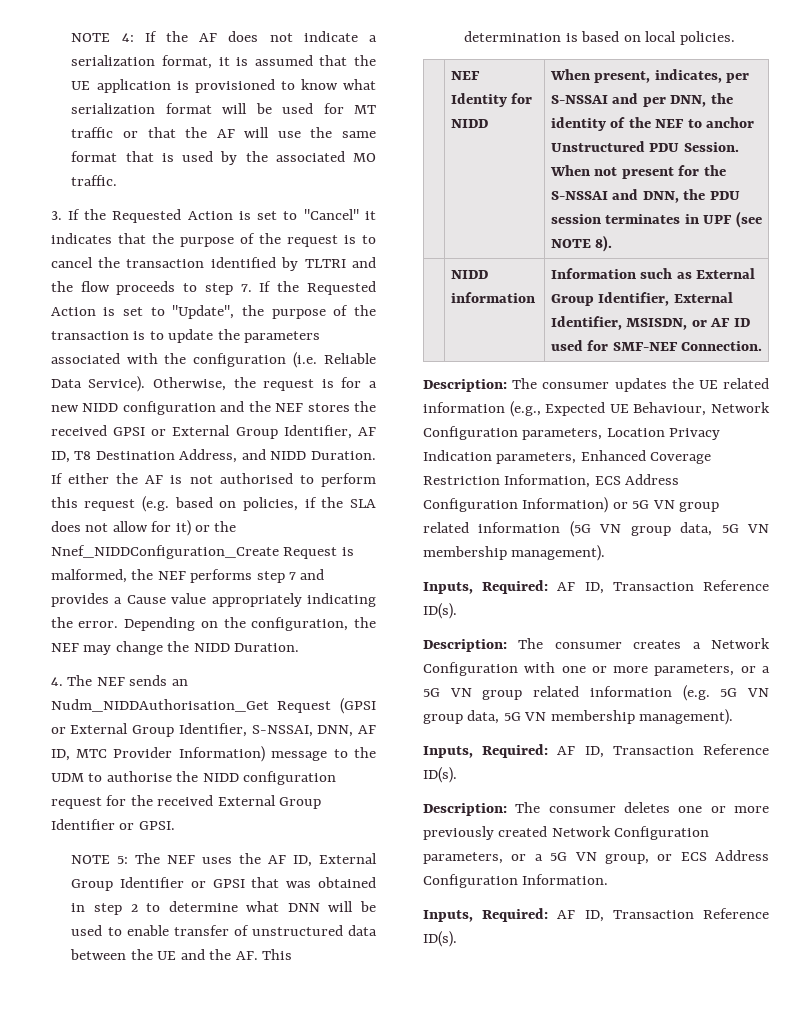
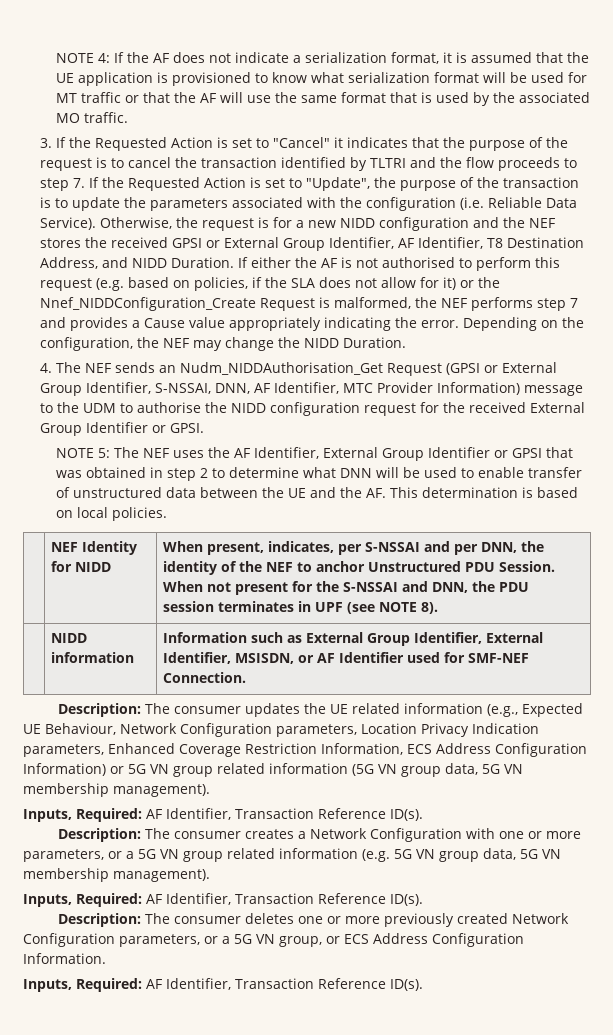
[50,451,70,463] ID, -> [417,237,483,249] Identifier,
[50,749,70,761] ID, -> [273,382,339,394] Identifier,
[293,855,313,867] ID, -> [254,447,320,459] Identifier,
[733,318,750,327] ID -> [339,652,405,663] Identifier
[584,582,604,594] ID, -> [166,808,231,820] Identifier,
[584,746,604,758] ID, -> [166,893,231,905] Identifier,
[584,910,604,922] ID, -> [166,978,231,990] Identifier,

